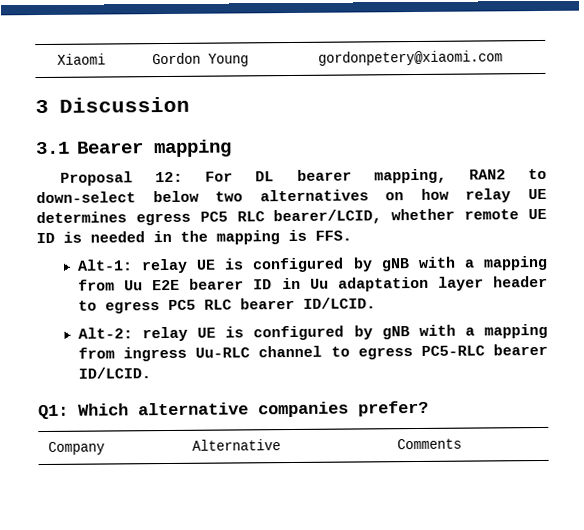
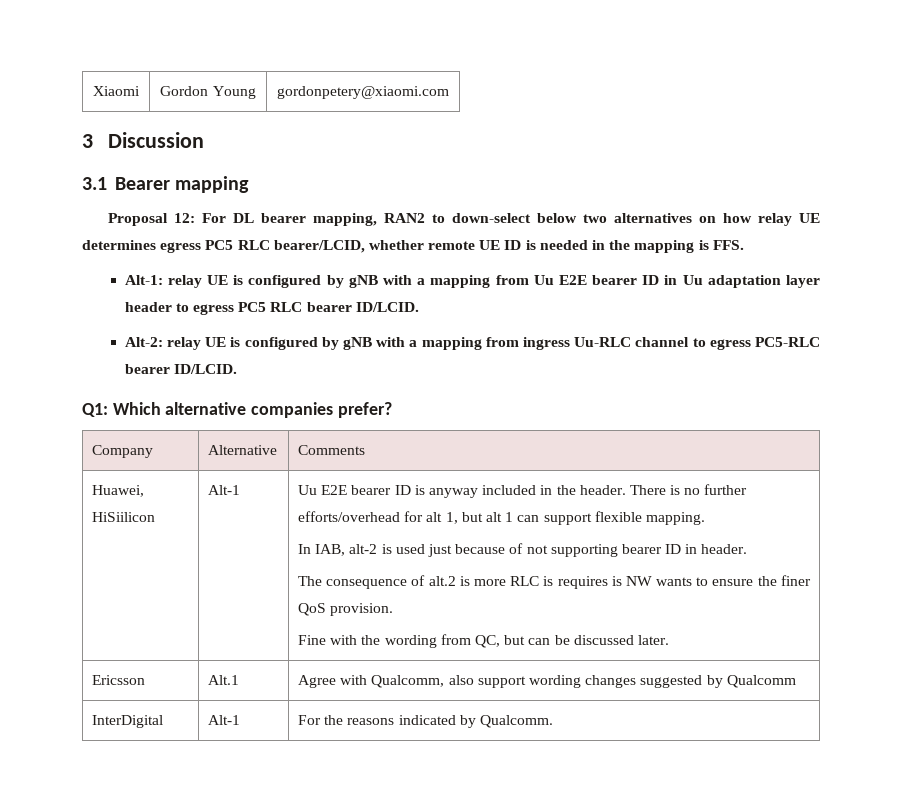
(462, 444) none -> [92,485,145,497] [92,512,156,522] [208,485,241,495] [298,484,748,498] [298,511,705,525] [298,543,748,557] [298,575,811,589] [298,603,394,616] [298,634,669,648] [92,675,146,685] [208,675,240,685] [298,675,796,688] [92,715,164,728] [208,715,241,725] [298,715,553,728] // Huawei, HiSiilicon | Alt-1 | Uu E2E bearer ID is anyway included in the header. There is no further efforts/overhead for alt 1, but alt 1 can support flexible mapping. // In IAB, alt-2 is used just because of not supporting bearer ID in header. // The consequence of alt.2 is more RLC is requires is NW wants to ensure the finer QoS provision. // Fine with the wording from QC, but can be discussed later. // Ericsson | Alt.1 | Agree with Qualcomm, also support wording changes suggested by Qualcomm // InterDigital | Alt-1 | For the reasons indicated by Qualcomm.

